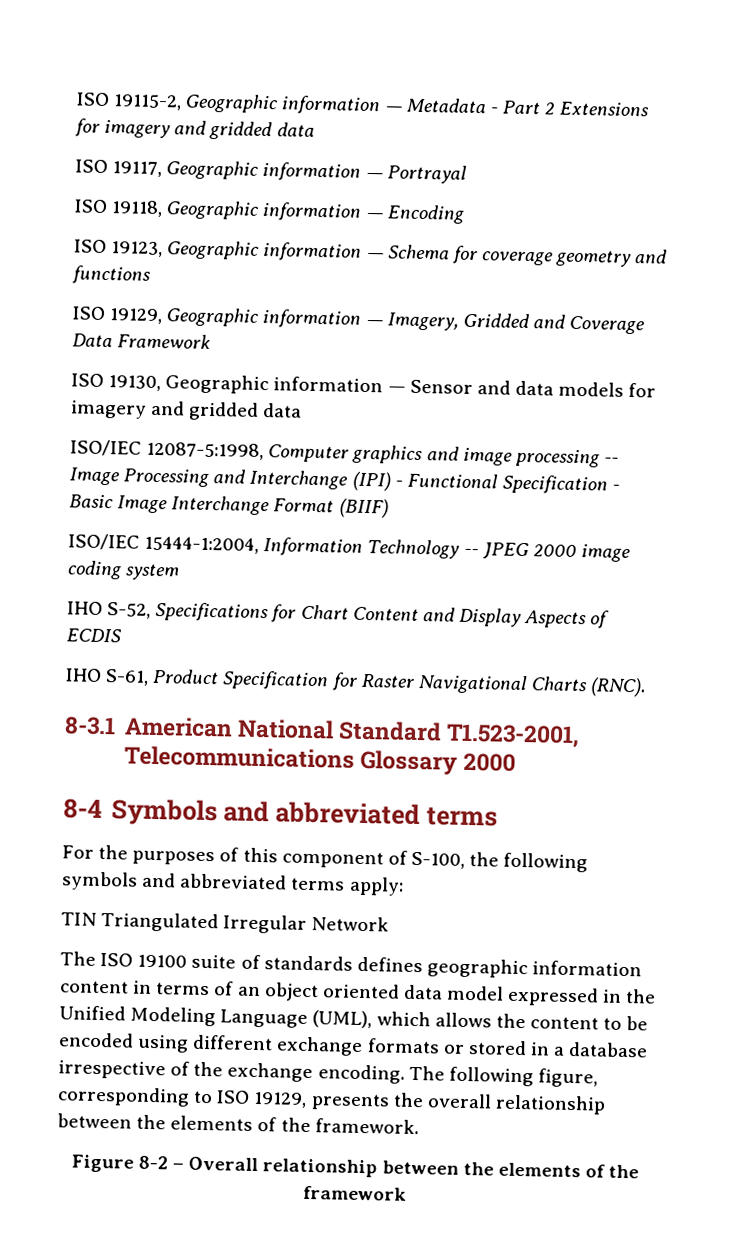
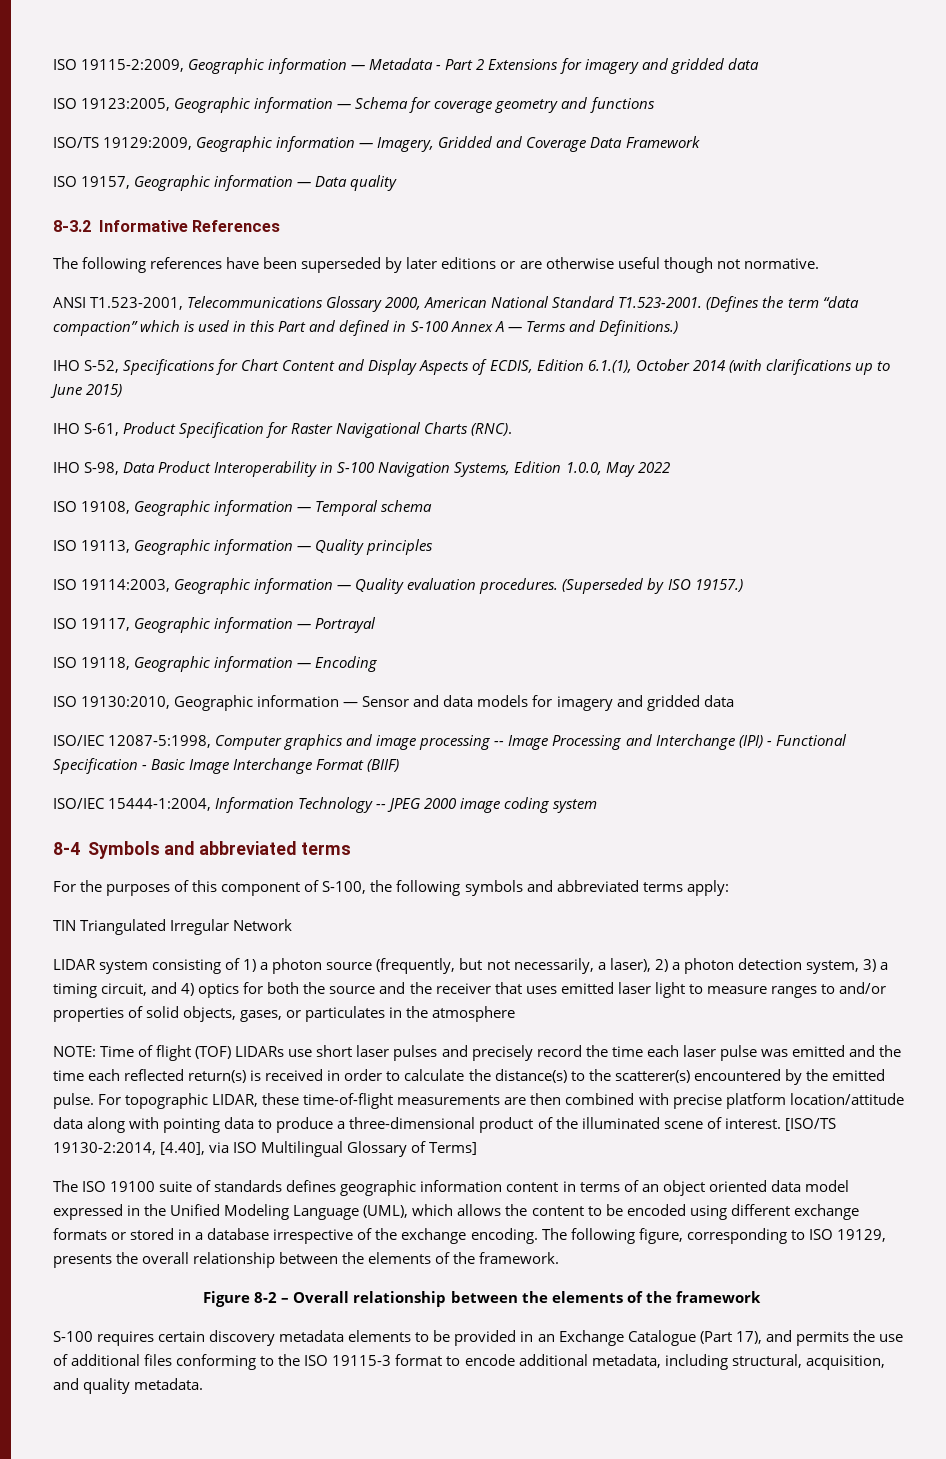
[76,92,183,111] ISO 19115-2, -> [53,59,185,72] ISO 19115-2:2009,
(315, 129) none -> [53,97,655,113] [53,136,700,152] [53,175,398,191] [53,220,280,232] [53,257,819,273] [53,296,859,312] [53,320,678,336] [53,359,890,375] [50,384,123,398] [53,422,513,438] [53,461,670,477] [53,500,433,516] [53,539,434,555] [53,578,743,594] // ISO 19123:2005, Geographic information — Schema for coverage geometry and functions // ISO/TS 19129:2009, Geographic information — Imagery, Gridded and Coverage Data Framework // ISO 19157, Geographic information — Data quality // 8-3.2 Informative References // The following references have been superseded by later editions or are otherwise useful though not normative. // ANSI T1.523-2001, Telecommunications Glossary 2000, American National Standard T1.523-2001. (Defines the term “data compaction” which is used in this Part and defined in S-100 Annex A — Terms and Definitions.) // IHO S-52, Specifications for Chart Content and Display Aspects of ECDIS, Edition 6.1.(1), October 2014 (with clarifications up to June 2015) // IHO S-61, Product Specification for Raster Navigational Charts (RNC). // IHO S-98, Data Product Interoperability in S-100 Navigation Systems, Edition 1.0.0, May 2022 // ISO 19108, Geographic information — Temporal schema // ISO 19113, Geographic information — Quality principles // ISO 19114:2003, Geographic information — Quality evaluation procedures. (Superseded by ISO 19157.)
[111,240,668,268] [72,265,151,285] [72,306,646,335] [72,333,212,350] [71,373,162,392] 19123, Geographic information — Schema for coverage geometry and functions // ISO 19129, Geographic information — Imagery, Gridded and Coverage Data Framework // ISO 19130, -> [81,696,171,709] 19130:2010,
[67,601,610,629] [66,628,121,643] [65,668,647,698] [64,716,581,749] [123,745,516,775] // IHO S-52, Specifications for Chart Content and Display Aspects of ECDIS // IHO S-61, Product Specification for Raster Navigational Charts (RNC). // 8-3.1 American National Standard T1.523-2001, Telecommunications Glossary 2000 -> (598, 806) none
(390, 924) none -> [53,958,888,974] [53,982,887,998] [53,1006,516,1022] [53,1045,902,1061] [53,1069,885,1085] [53,1093,904,1109] [53,1117,836,1133] [53,1141,478,1157] // LIDAR system consisting of 1) a photon source (frequently, but not necessarily, a laser), 2) a photon detection system, 3) a timing circuit, and 4) optics for both the source and the receiver that uses emitted laser light to measure ranges to and/or properties of solid objects, gases, or particulates in the atmosphere // NOTE: Time of flight (TOF) LIDARs use short laser pulses and precisely record the time each laser pulse was emitted and the time each reflected return(s) is received in order to calculate the distance(s) to the scatterer(s) encountered by the emitted pulse. For topographic LIDAR, these time-of-flight measurements are then combined with precise platform location/attitude data along with pointing data to produce a three-dimensional product of the illuminated scene of interest. [ISO/TS 19130-2:2014, [4.40], via ISO Multilingual Glossary of Terms]
(407, 1193) none -> [53,1330,903,1346] [53,1354,885,1370] [53,1378,204,1394] // S-100 requires certain discovery metadata elements to be provided in an Exchange Catalogue (Part 17), and permits the use of additional files conforming to the ISO 19115-3 format to encode additional metadata, including structural, acquisition, and quality metadata.

